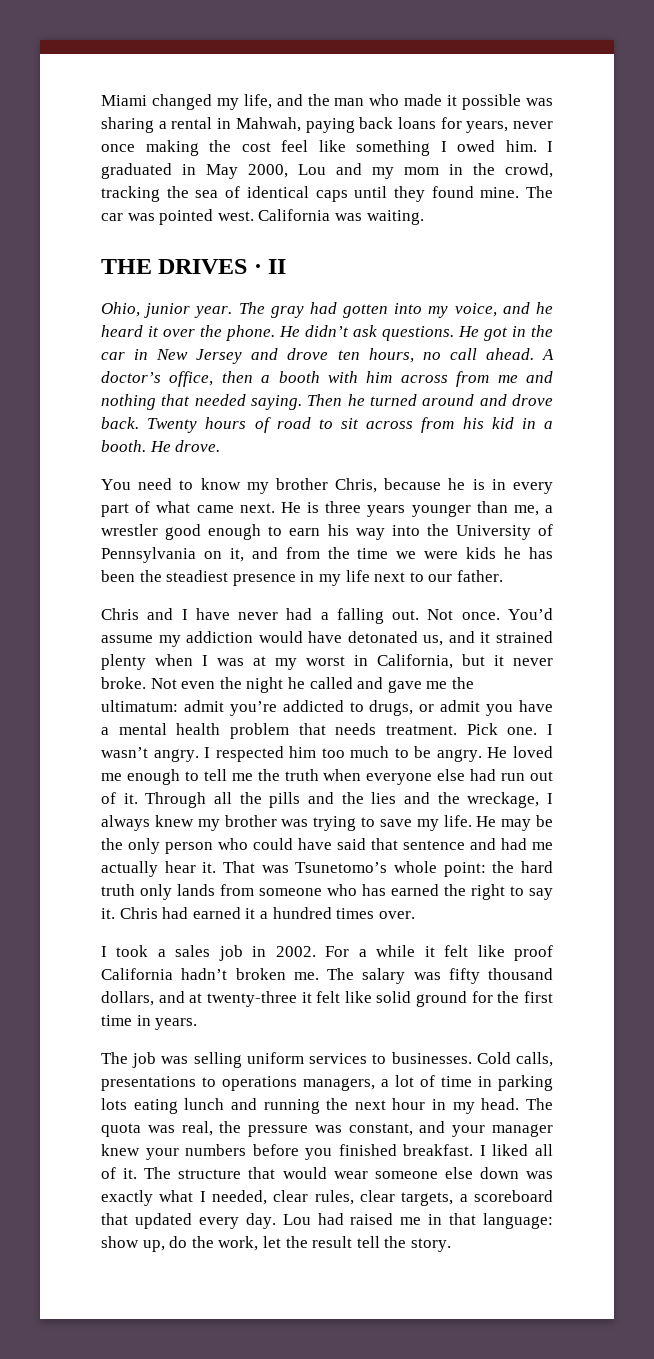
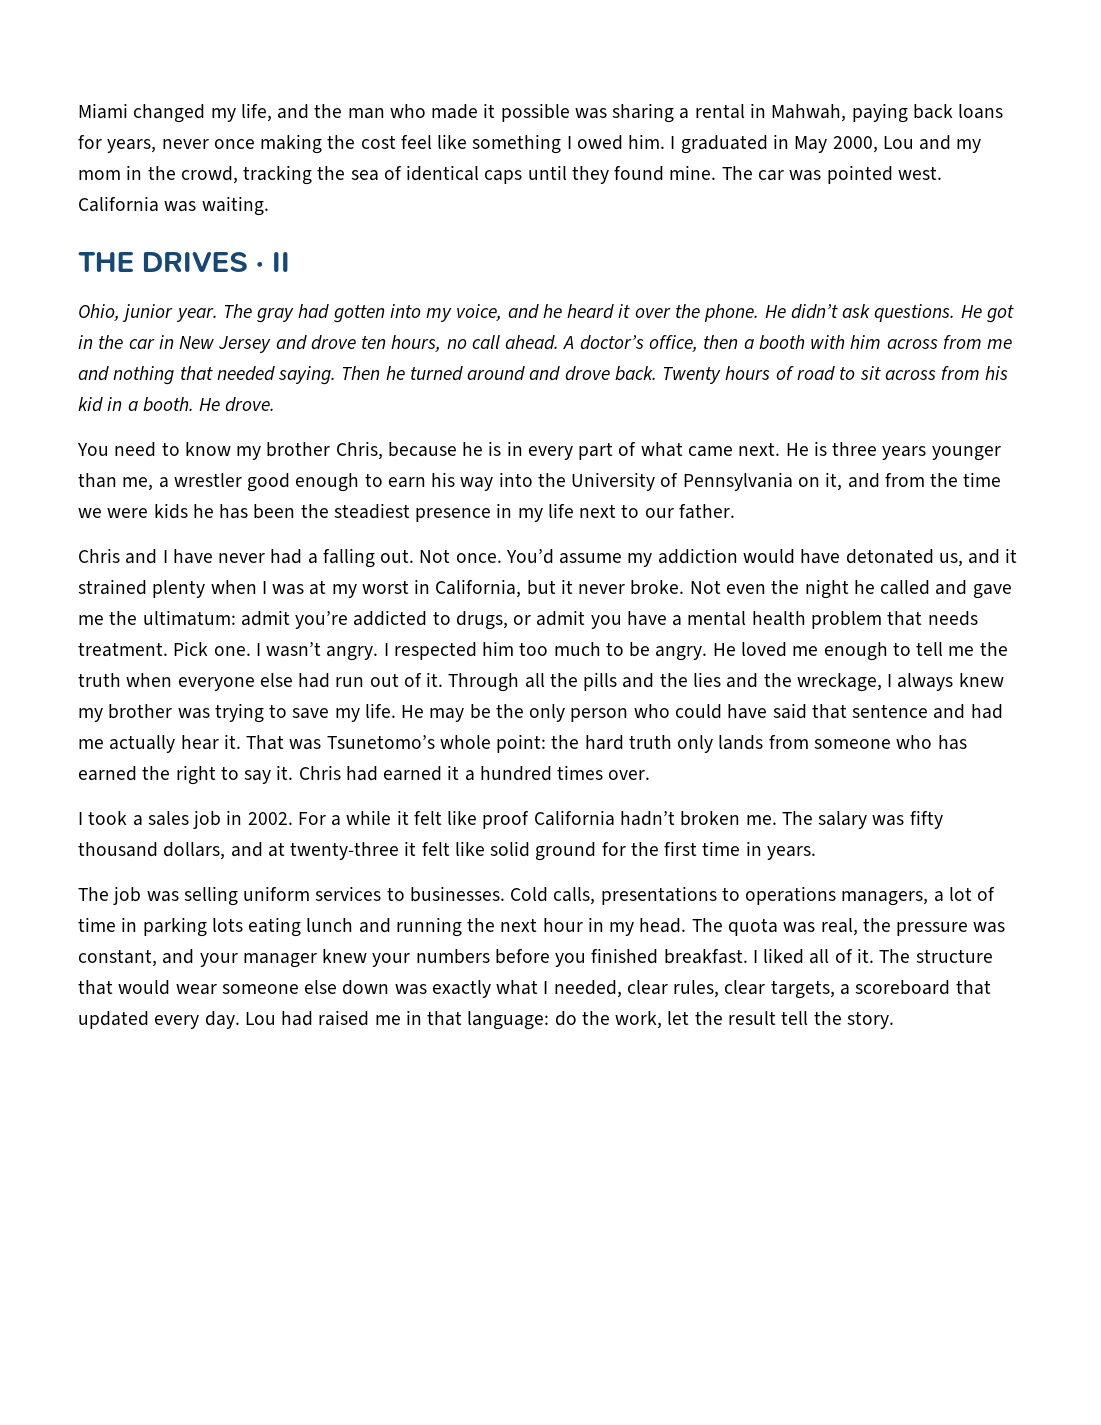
[101,1236,165,1252] show up, -> (550, 1020) none

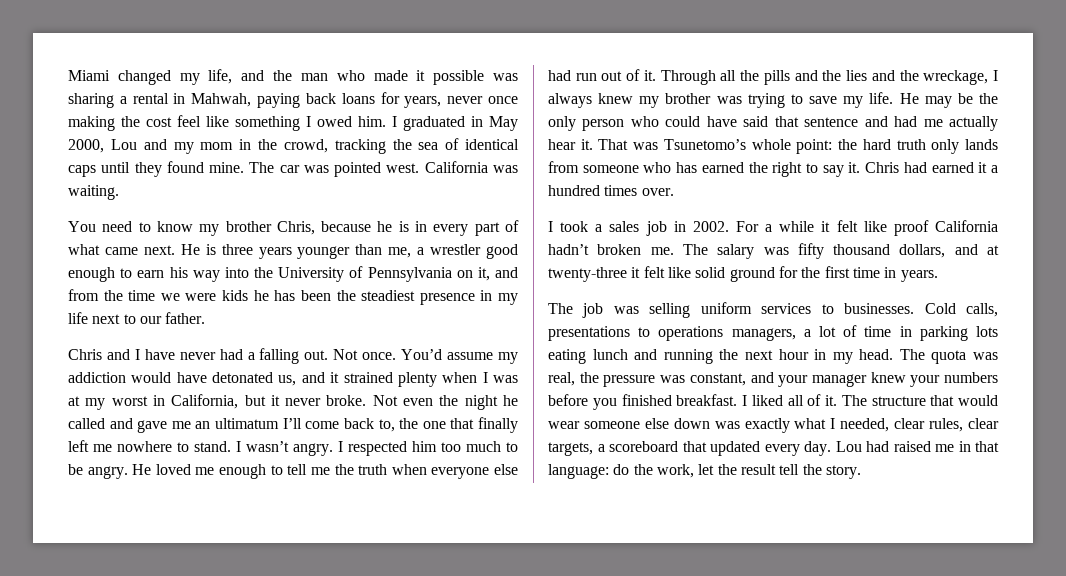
[78,252,290,272] [78,304,1014,323] [78,335,1013,353] [78,366,1009,385] [78,397,276,412] // THE DRIVES · II // Ohio, junior year. The gray had gotten into my voice, and he heard it over the phone. He didn’t ask questions. He got in the car in New Jersey and drove ten hours, no call ahead. A doctor’s office, then a booth with him across from me and nothing that needed saying. Then he turned around and drove back. Twenty hours of road to sit across from his kid in a booth. He drove. -> (119, 192) none
[109,610,978,630] [78,641,251,657] the ultimatum: admit you’re addicted to drugs, or admit you have a mental health problem that needs treatment. Pick one. -> [195,417,519,433] [68,440,231,452] an ultimatum I’ll come back to, the one that finally left me nowhere to stand.

